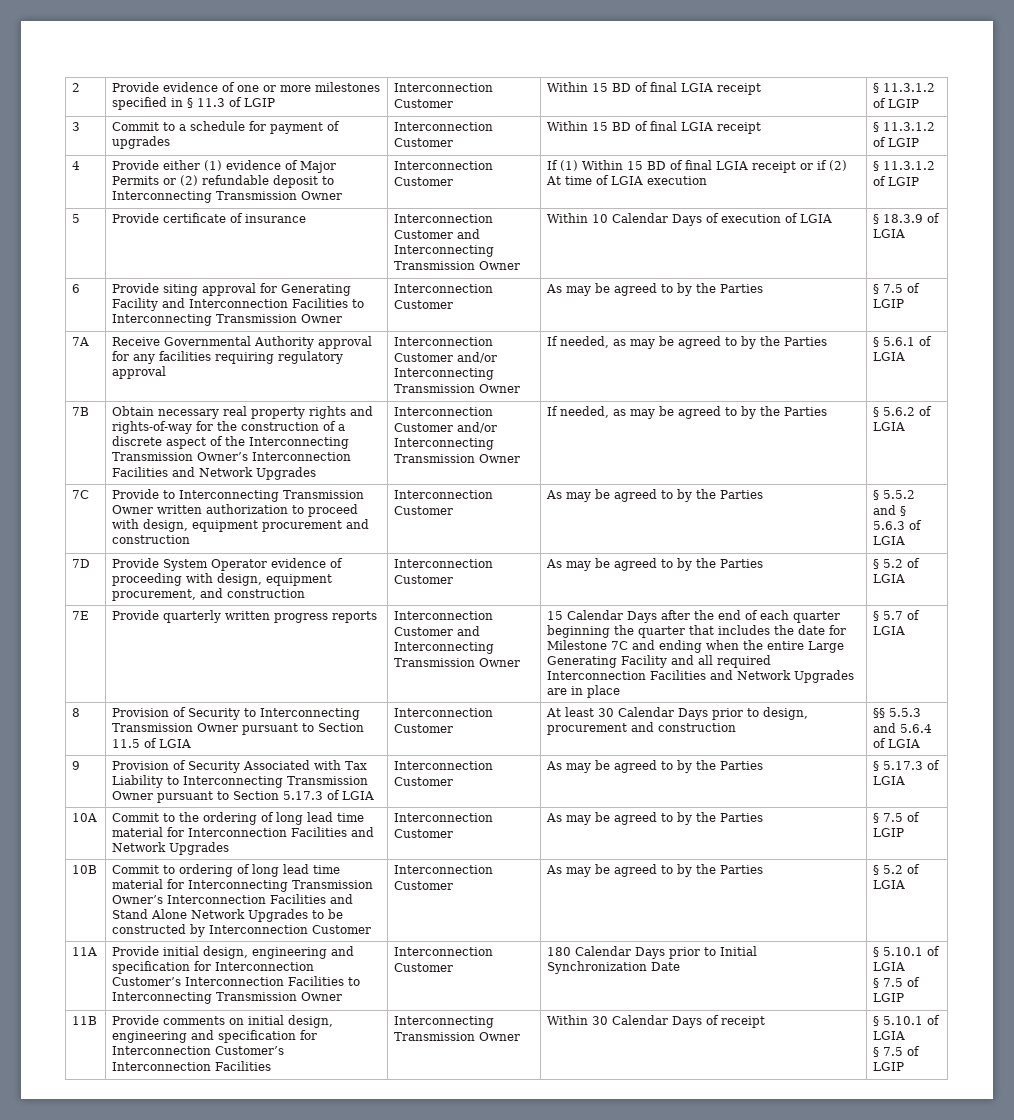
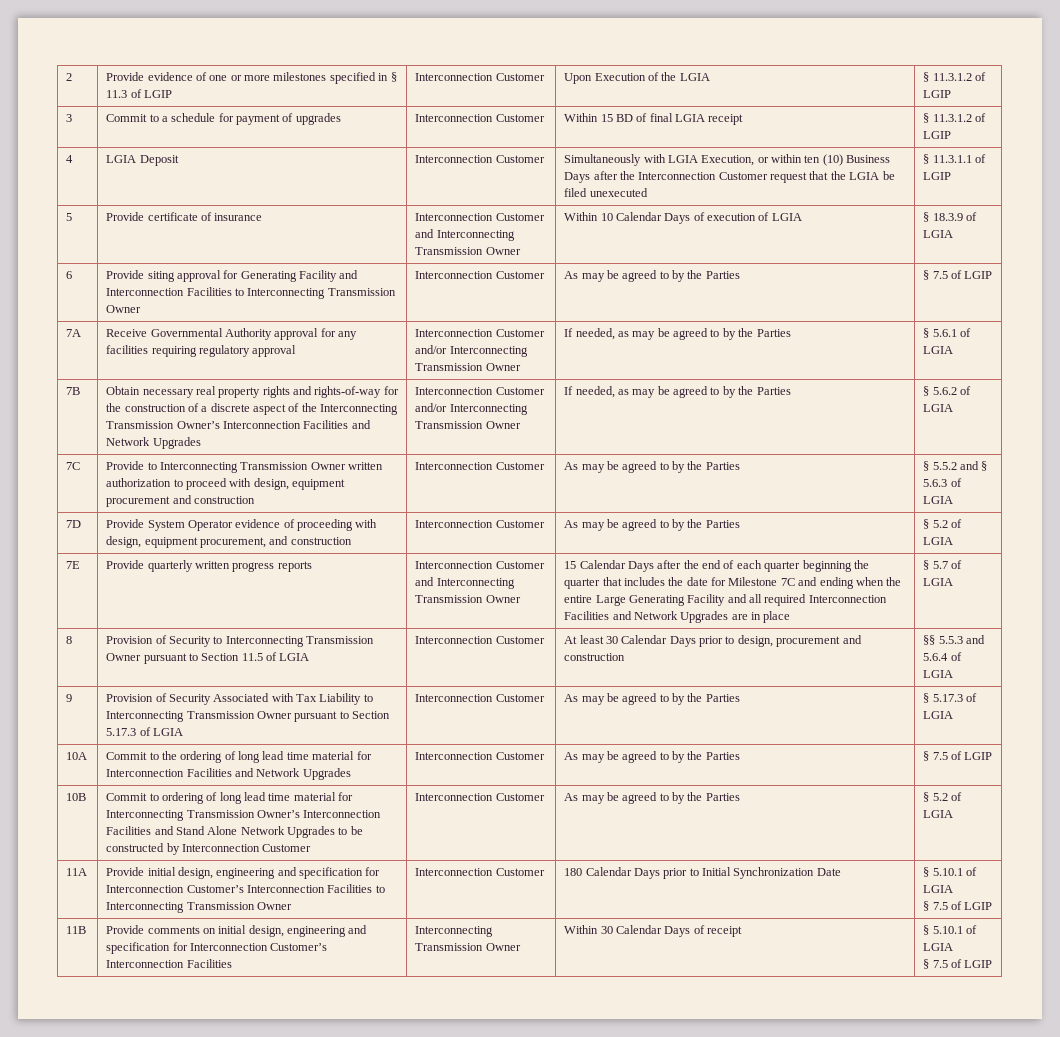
[547,82,762,95] Within 15 BD of final LGIA receipt -> [564,72,710,84] Upon Execution of the LGIA
[112,160,337,173] [112,175,335,188] [112,191,343,203] [394,161,494,170] [394,177,454,186] [547,160,848,173] [546,175,708,185] [873,161,936,171] Provide either (1) evidence of Major Permits or (2) refundable deposit to Interconnecting Transmission Owner | Interconnection Customer | If (1) Within 15 BD of final LGIA receipt or if (2) At time of LGIA execution | § 11.3.1.2 -> [106,155,179,166] [415,155,545,163] [564,154,891,166] [564,171,895,183] [564,188,648,197] [923,154,972,164] LGIA Deposit | Interconnection Customer | Simultaneously with LGIA Execution, or within ten (10) Business Days after the Interconnection Customer request that the LGIA be filed unexecuted | § 11.3.1.1

